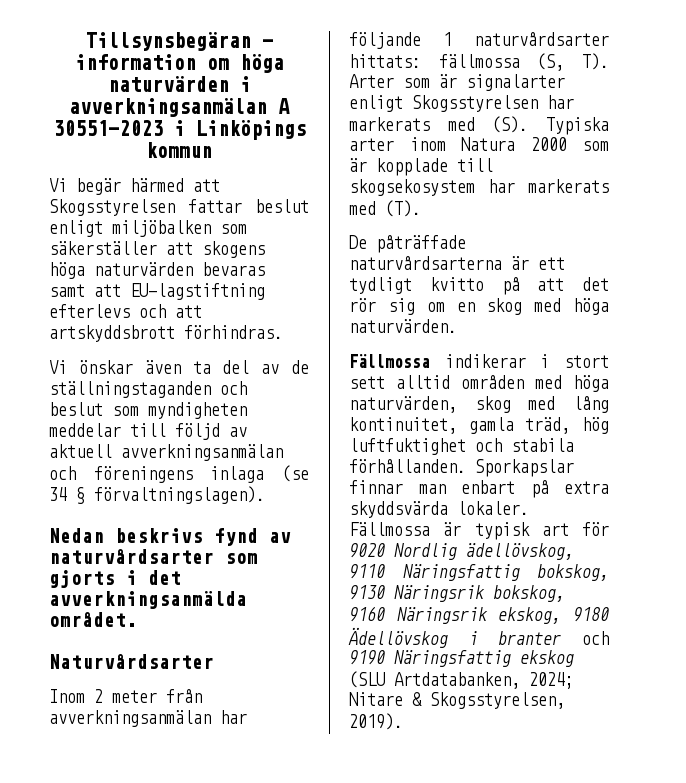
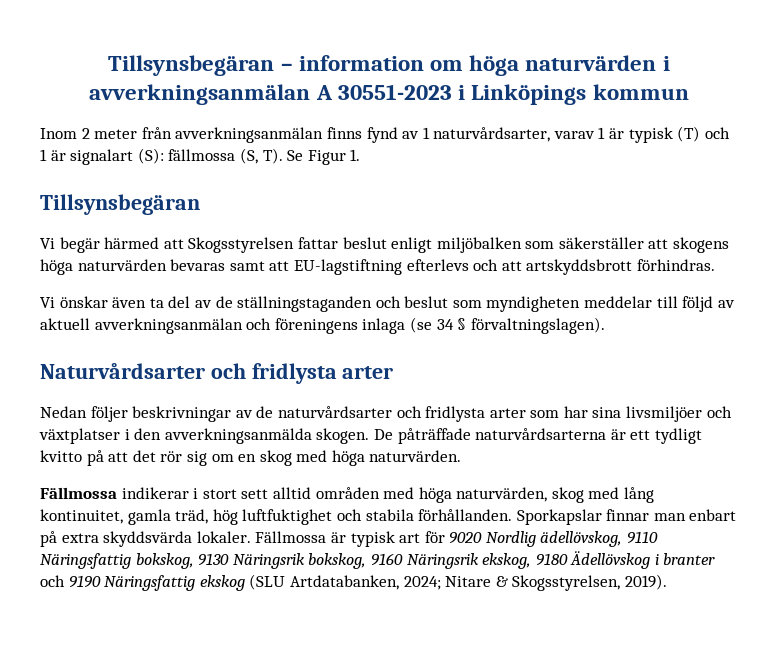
(212, 150) none -> [40,126,730,143] [40,148,361,165] [40,194,200,215] // Inom 2 meter från avverkningsanmälan finns fynd av 1 naturvårdsarter, varav 1 är typisk (T) och 1 är signalart (S): fällmossa (S, T). Se Figur 1. // Tillsynsbegäran
[49,528,291,546] [49,549,258,564] [49,570,181,588] [49,591,247,609] [49,612,137,627] [49,654,214,669] [49,689,202,703] [49,710,247,727] [349,32,609,49] [349,53,609,71] [349,74,565,91] [349,95,574,112] [349,116,609,135] [349,137,609,151] [349,158,493,176] [349,179,609,196] [349,200,421,217] Nedan beskrivs fynd av naturvårdsarter som gjorts i det avverkningsanmälda området. // Naturvårdsarter // Inom 2 meter från avverkningsanmälan har följande 1 naturvårdsarter hittats: fällmossa (S, T). Arter som är signalarter enligt Skogsstyrelsen har markerats med (S). Typiska arter inom Natura 2000 som är kopplade till skogsekosystem har markerats med (T). // -> [40,362,394,384] [40,406,732,422] [39,428,370,444] Naturvårdsarter och fridlysta arter // Nedan följer beskrivningar av de naturvårdsarter och fridlysta arter som har sina livsmiljöer och växtplatser i den avverkningsanmälda skogen.

